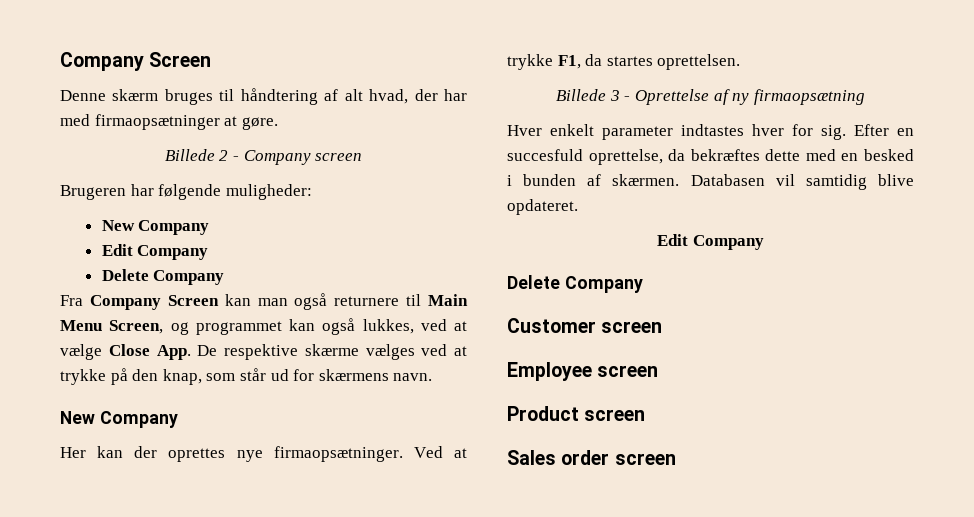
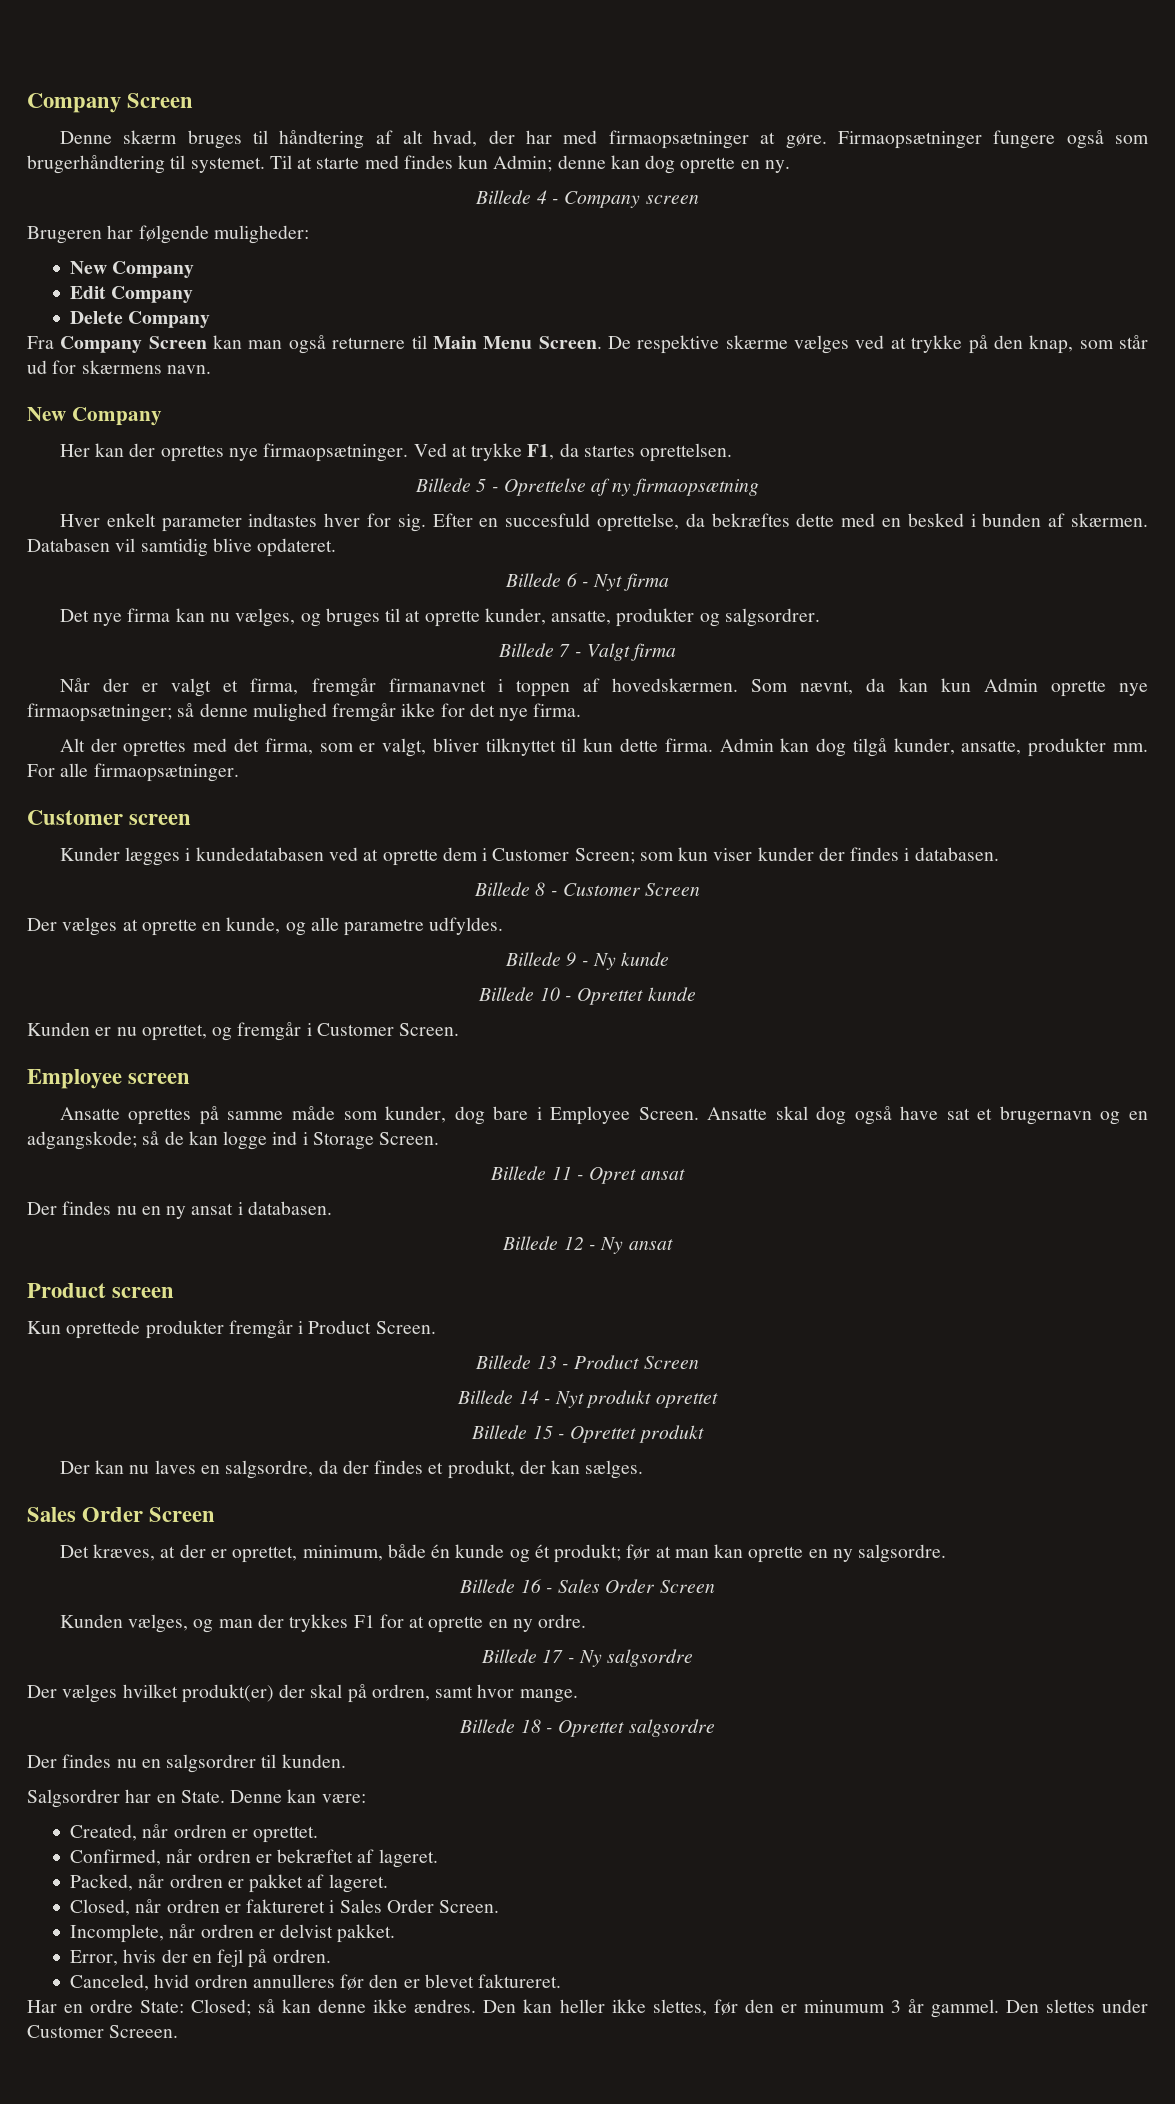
[164,149,229,161] // Billede 2 -> [837,130,1149,149] [27,155,790,174] [475,190,547,204] Firmaopsætninger fungere også som brugerhåndtering til systemet. Til at starte med findes kun Admin; denne kan dog oprette en ny. // Billede 4
[109,318,467,335] [60,344,191,360] Screen, og programmet kan også lukkes, ved at vælge Close App. -> [538,336,602,349] Screen.
[609,90,620,101] 3 -> [476,479,487,492] 5
[657,234,764,250] [507,275,643,293] [507,318,663,333] [507,362,659,381] [507,406,646,421] [507,450,676,465] Edit Company // Delete Company // Customer screen // Employee screen // Product screen // Sales order screen -> [505,573,669,591] [59,608,820,627] [497,643,677,661] [59,678,1149,697] [27,703,582,722] [59,738,1149,757] [27,763,239,782] [27,810,192,825] [59,847,999,866] [473,882,701,896] [27,917,504,936] [504,952,670,970] [478,987,696,1005] [27,1022,460,1041] [27,1069,191,1089] [59,1106,1148,1125] [27,1131,440,1150] [490,1166,685,1184] [27,1201,332,1219] [502,1236,673,1254] [27,1283,175,1298] [27,1320,436,1339] [475,1355,699,1369] [457,1390,718,1408] [471,1425,704,1443] [59,1460,644,1479] [27,1507,216,1522] [59,1544,947,1563] [459,1579,715,1593] [59,1614,587,1633] [480,1649,694,1667] [27,1684,578,1703] [459,1719,715,1737] [27,1754,346,1773] [27,1789,366,1808] [70,1824,319,1843] [70,1849,438,1868] [70,1874,388,1893] [70,1899,500,1916] [70,1924,396,1943] [70,1949,331,1968] [70,1974,562,1991] [27,1999,1148,2018] [27,2025,179,2038] Billede 6 - Nyt firma // Det nye firma kan nu vælges, og bruges til at oprette kunder, ansatte, produkter og salgsordrer. // Billede 7 - Valgt firma // Når der er valgt et firma, fremgår firmanavnet i toppen af hovedskærmen. Som nævnt, da kan kun Admin oprette nye firmaopsætninger; så denne mulighed fremgår ikke for det nye firma. // Alt der oprettes med det firma, som er valgt, bliver tilknyttet til kun dette firma. Admin kan dog tilgå kunder, ansatte, produkter mm. For alle firmaopsætninger. // Customer screen // Kunder lægges i kundedatabasen ved at oprette dem i Customer Screen; som kun viser kunder der findes i databasen. // Billede 8 - Customer Screen // Der vælges at oprette en kunde, og alle parametre udfyldes. // Billede 9 - Ny kunde // Billede 10 - Oprettet kunde // Kunden er nu oprettet, og fremgår i Customer Screen. // Employee screen // Ansatte oprettes på samme måde som kunder, dog bare i Employee Screen. Ansatte skal dog også have sat et brugernavn og en adgangskode; så de kan logge ind i Storage Screen. // Billede 11 - Opret ansat // Der findes nu en ny ansat i databasen. // Billede 12 - Ny ansat // Product screen // Kun oprettede produkter fremgår i Product Screen. // Billede 13 - Product Screen // Billede 14 - Nyt produkt oprettet // Billede 15 - Oprettet produkt // Der kan nu laves en salgsordre, da der findes et produkt, der kan sælges. // Sales Order Screen // Det kræves, at der er oprettet, minimum, både én kunde og ét produkt; før at man kan oprette en ny salgsordre. // Billede 16 - Sales Order Screen // Kunden vælges, og man der trykkes F1 for at oprette en ny ordre. // Billede 17 - Ny salgsordre // Der vælges hvilket produkt(er) der skal på ordren, samt hvor mange. // Billede 18 - Oprettet salgsordre // Der findes nu en salgsordrer til kunden. // Salgsordrer har en State. Denne kan være: // Created, når ordren er oprettet. // Confirmed, når ordren er bekræftet af lageret. // Packed, når ordren er pakket af lageret. // Closed, når ordren er faktureret i Sales Order Screen. // Incomplete, når ordren er delvist pakket. // Error, hvis der en fejl på ordren. // Canceled, hvid ordren annulleres før den er blevet faktureret. // Har en ordre State: Closed; så kan denne ikke ændres. Den kan heller ikke slettes, før den er minumum 3 år gammel. Den slettes under Customer Screeen.

